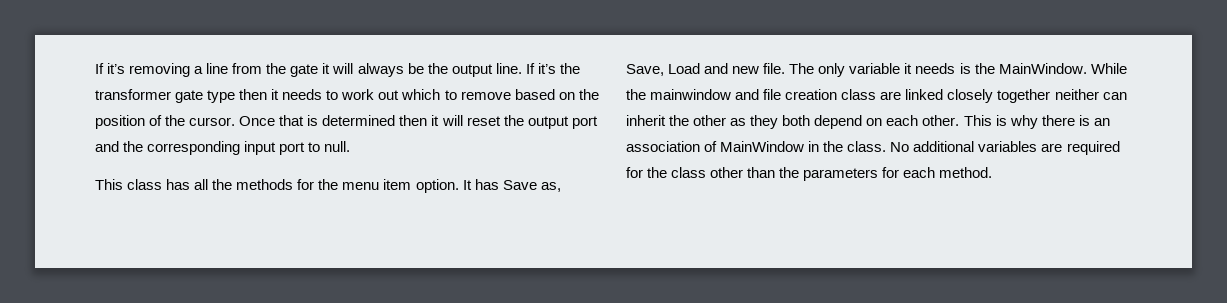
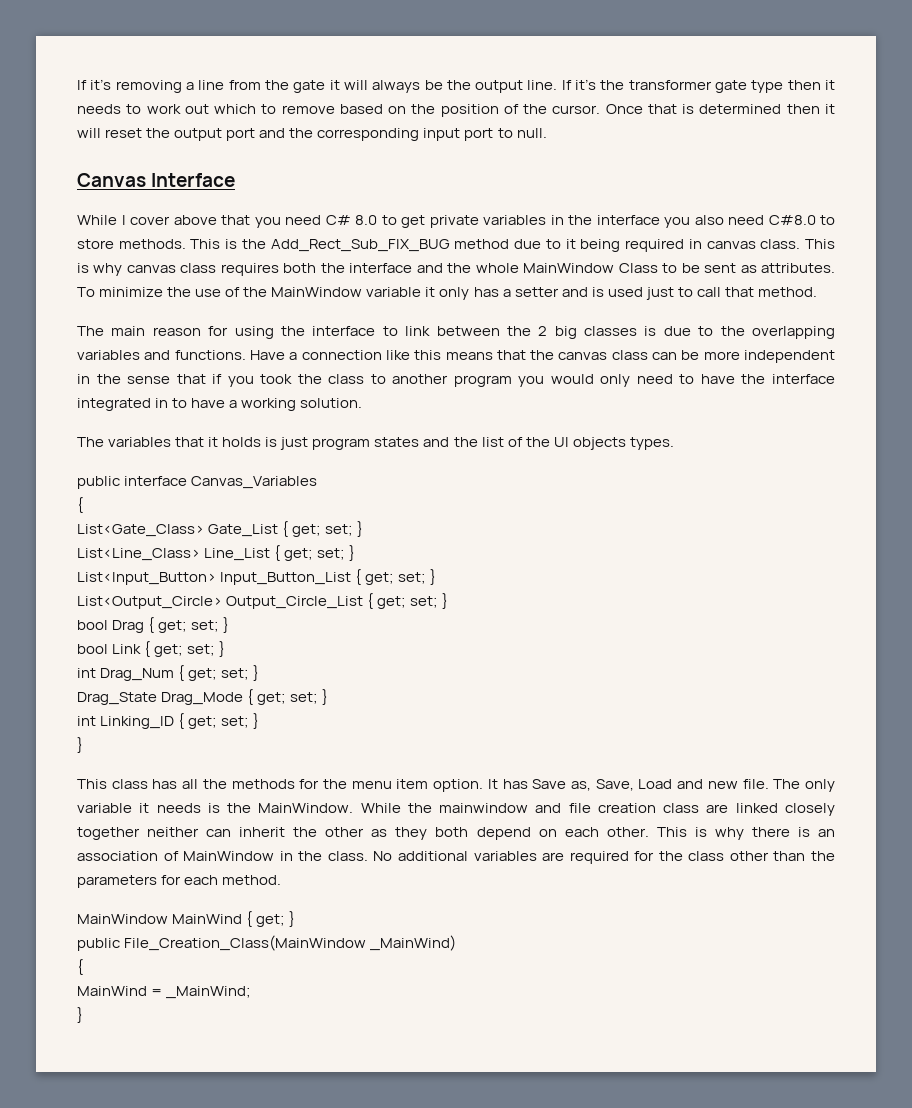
(351, 146) none -> [77,173,236,187] [77,215,835,228] [77,239,836,252] [77,263,836,276] [77,287,817,300] [77,326,836,339] [77,350,835,363] [77,374,835,387] [77,398,363,411] [77,437,674,450] [77,476,318,489] [77,497,83,513] [77,521,364,537] [77,545,356,561] [77,569,437,585] [77,593,449,609] [77,617,230,633] [77,641,226,657] [77,665,260,681] [77,689,329,705] [77,713,260,729] [77,737,83,753] // Canvas Interface // While I cover above that you need C# 8.0 to get private variables in the interface you also need C#8.0 to store methods. This is the Add_Rect_Sub_FIX_BUG method due to it being required in canvas class. This is why canvas class requires both the interface and the whole MainWindow Class to be sent as attributes. To minimize the use of the MainWindow variable it only has a setter and is used just to call that method. // The main reason for using the interface to link between the 2 big classes is due to the overlapping variables and functions. Have a connection like this means that the canvas class can be more independent in the sense that if you took the class to another program you would only need to have the interface integrated in to have a working solution. // The variables that it holds is just program states and the list of the UI objects types. // public interface Canvas_Variables // { // List<Gate_Class> Gate_List { get; set; } // List<Line_Class> Line_List { get; set; } // List<Input_Button> Input_Button_List { get; set; } // List<Output_Circle> Output_Circle_List { get; set; } // bool Drag { get; set; } // bool Link { get; set; } // int Drag_Num { get; set; } // Drag_State Drag_Mode { get; set; } // int Linking_ID { get; set; } // }
(993, 172) none -> [77,911,296,927] [77,935,457,951] [77,959,83,975] [77,986,252,999] [77,1007,83,1023] // MainWindow MainWind { get; } // public File_Creation_Class(MainWindow _MainWind) // { // MainWind = _MainWind; // }

